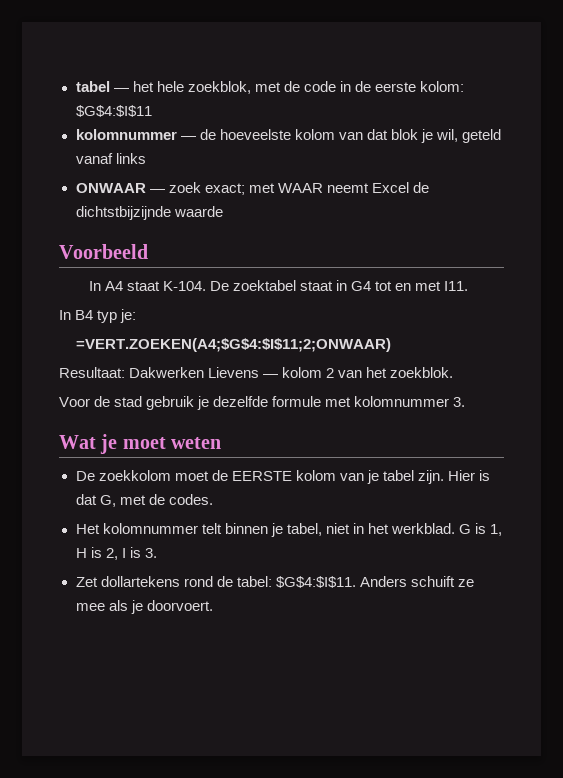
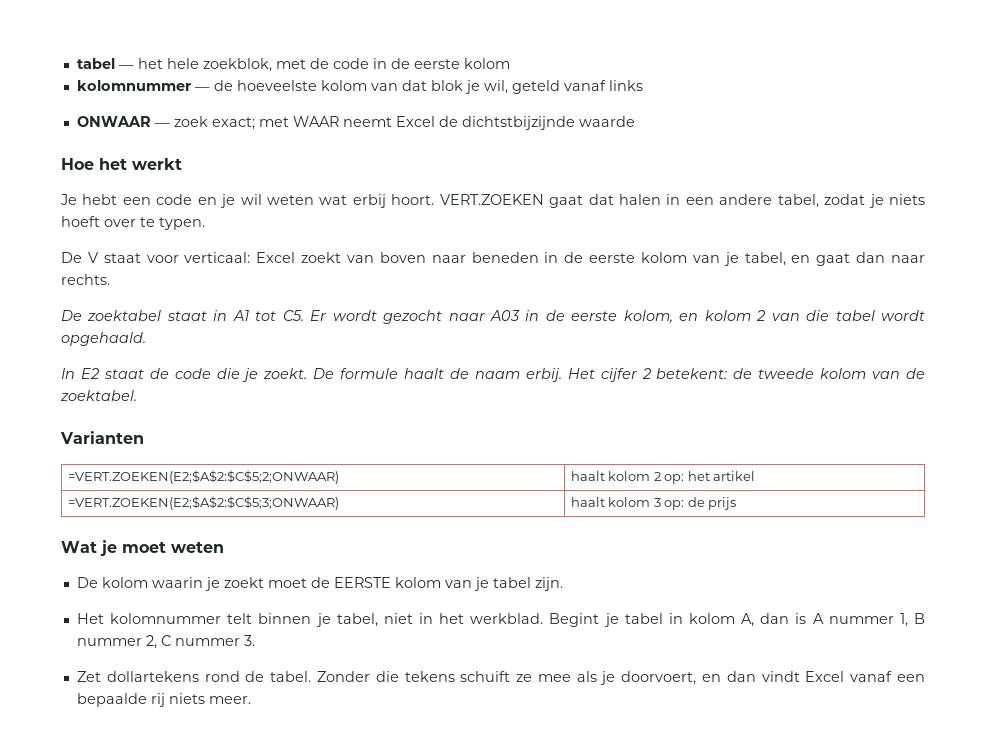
[420,81,465,92] [75,105,152,117] kolom: $G$4:$I$11 -> [463,58,510,69] kolom
[59,244,148,259] [88,280,469,291] [59,309,137,323] [76,338,392,352] [59,367,454,378] [59,396,466,410] Voorbeeld // In A4 staat K-104. De zoektabel staat in G4 tot en met I11. // In B4 typ je: // =VERT.ZOEKEN(A4;$G$4:$I$11;2;ONWAAR) // Resultaat: Dakwerken Lievens — kolom 2 van het zoekblok. // Voor de stad gebruik je dezelfde formule met kolomnummer 3. -> [61,158,182,170] [60,194,926,208] [61,216,205,230] [61,252,926,266] [61,274,110,285] [61,310,926,324] [61,332,146,346] [61,368,925,382] [60,390,137,401] [60,431,144,444] [67,470,339,484] [570,471,756,484] [67,496,339,510] [570,497,737,510] Hoe het werkt // Je hebt een code en je wil weten wat erbij hoort. VERT.ZOEKEN gaat dat halen in een andere tabel, zodat je niets hoeft over te typen. // De V staat voor verticaal: Excel zoekt van boven naar beneden in de eerste kolom van je tabel, en gaat dan naar rechts. // De zoektabel staat in A1 tot C5. Er wordt gezocht naar A03 in de eerste kolom, en kolom 2 van die tabel wordt opgehaald. // In E2 staat de code die je zoekt. De formule haalt de naam erbij. Het cijfer 2 betekent: de tweede kolom van de zoektabel. // Varianten // =VERT.ZOEKEN(E2;$A$2:$C$5;2;ONWAAR) | haalt kolom 2 op: het artikel // =VERT.ZOEKEN(E2;$A$2:$C$5;3;ONWAAR) | haalt kolom 3 op: de prijs
[98,470,171,481] zoekkolom -> [101,577,264,591] kolom waarin je zoekt
[448,470,491,481] [75,494,213,507] Hier is dat G, met de codes. -> (563, 584) none
[459,523,503,536] [75,547,141,560] G is 1, H is 2, I is -> [549,613,926,627] [76,635,240,649] Begint je tabel in kolom A, dan is A nummer 1, B nummer 2, C nummer
[236,576,407,588] tabel: $G$4:$I$11. Anders -> [270,671,455,682] tabel. Zonder die tekens
[146,600,213,611] doorvoert. -> [621,671,925,685] [76,693,251,707] doorvoert, en dan vindt Excel vanaf een bepaalde rij niets meer.

